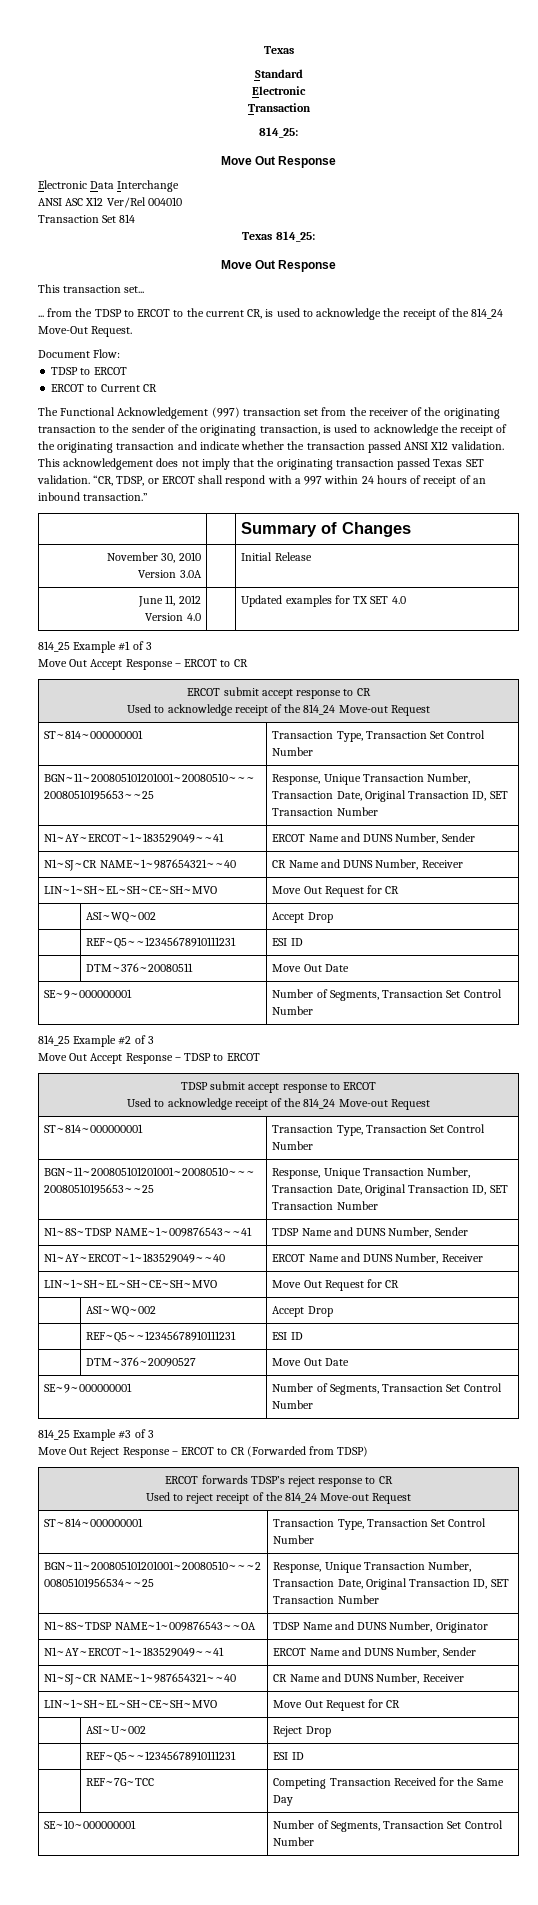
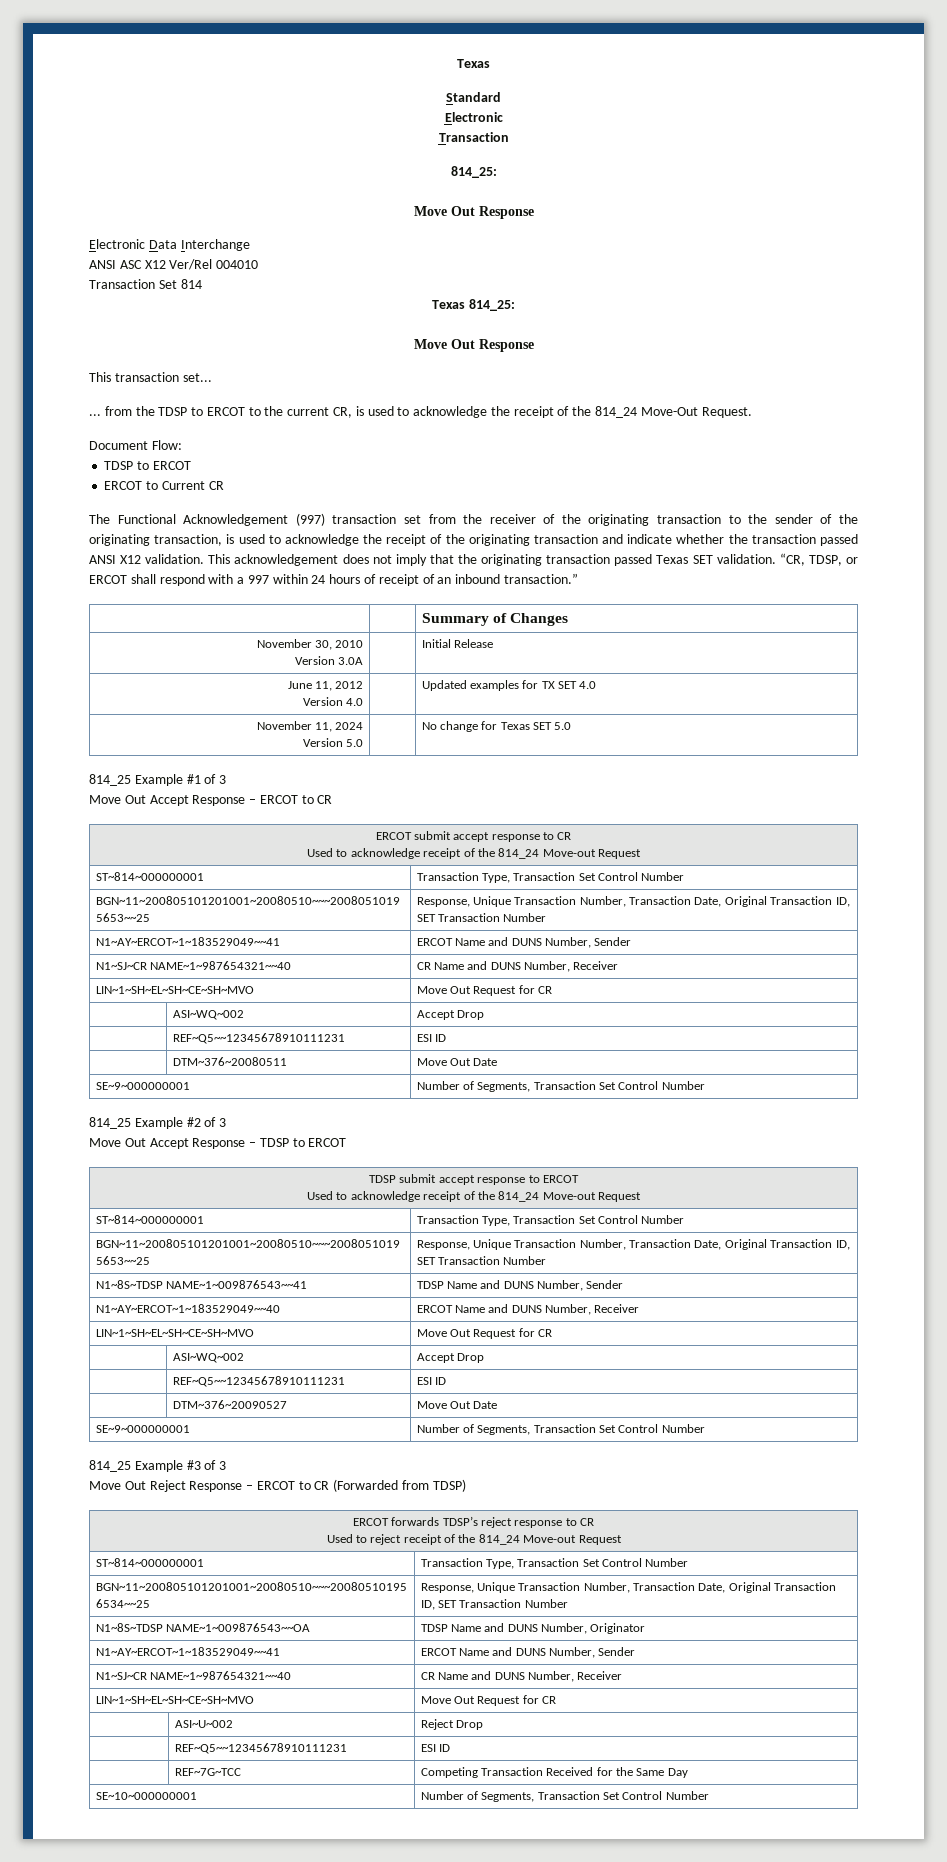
(406, 600) none -> [256,721,364,732] [303,738,364,747] [421,721,572,732] // November 11, 2024 // Version 5.0 | | No change for Texas SET 5.0

